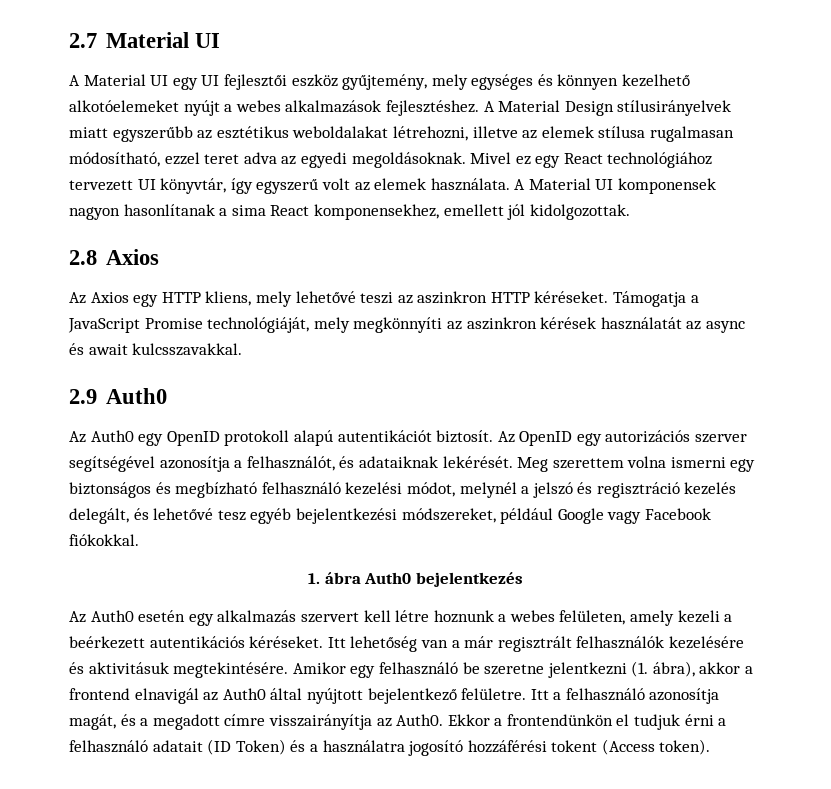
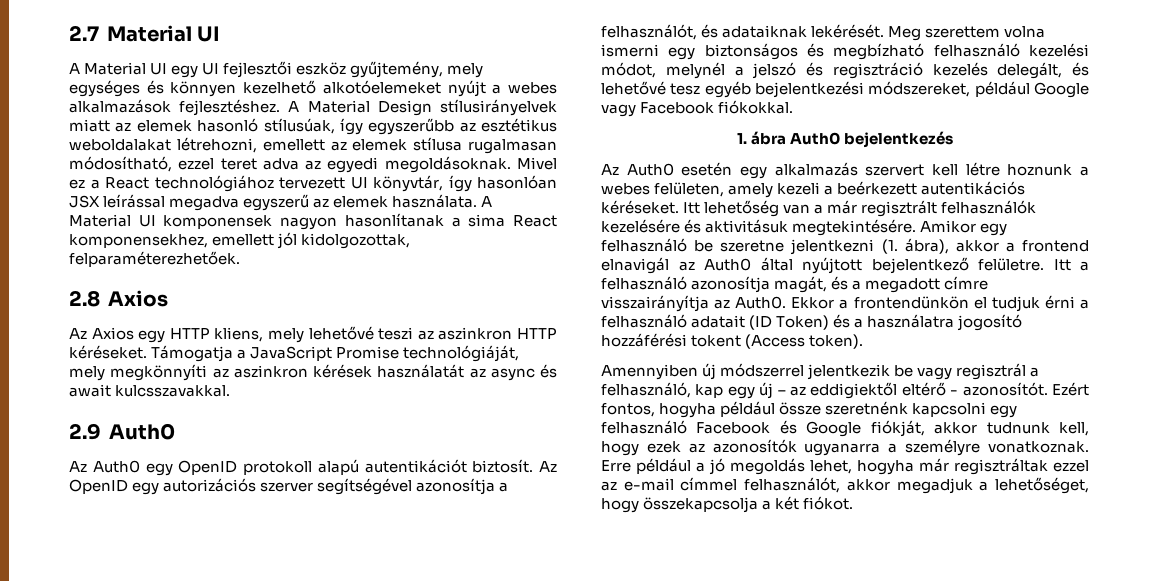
(108, 132) none -> [115,118,363,135] az elemek hasonló stílusúak, így
[472,126,518,138] illetve -> [262,139,325,151] emellett
[535,155,561,168] egy -> [90,179,100,189] a
[256,178,350,194] egyszerű volt -> [477,175,557,189] [69,194,310,211] hasonlóan JSX leírással megadva egyszerű
[529,204,630,220] kidolgozottak. -> [301,233,411,249] [69,251,240,267] kidolgozottak, felparaméterezhetőek.
(711, 747) none -> [601,363,1040,380] [601,382,1089,399] [601,401,1018,418] [601,420,1089,437] [601,439,1089,456] [601,458,1089,475] [601,477,1089,494] [601,496,854,513] // Amennyiben új módszerrel jelentkezik be vagy regisztrál a felhasználó, kap egy új – az eddigiektől eltérő - azonosítót. Ezért fontos, hogyha például össze szeretnénk kapcsolni egy felhasználó Facebook és Google fiókját, akkor tudnunk kell, hogy ezek az azonosítók ugyanarra a személyre vonatkoznak. Erre például a jó megoldás lehet, hogyha már regisztráltak ezzel az e-mail címmel felhasználót, akkor megadjuk a lehetőséget, hogy összekapcsolja a két fiókot.

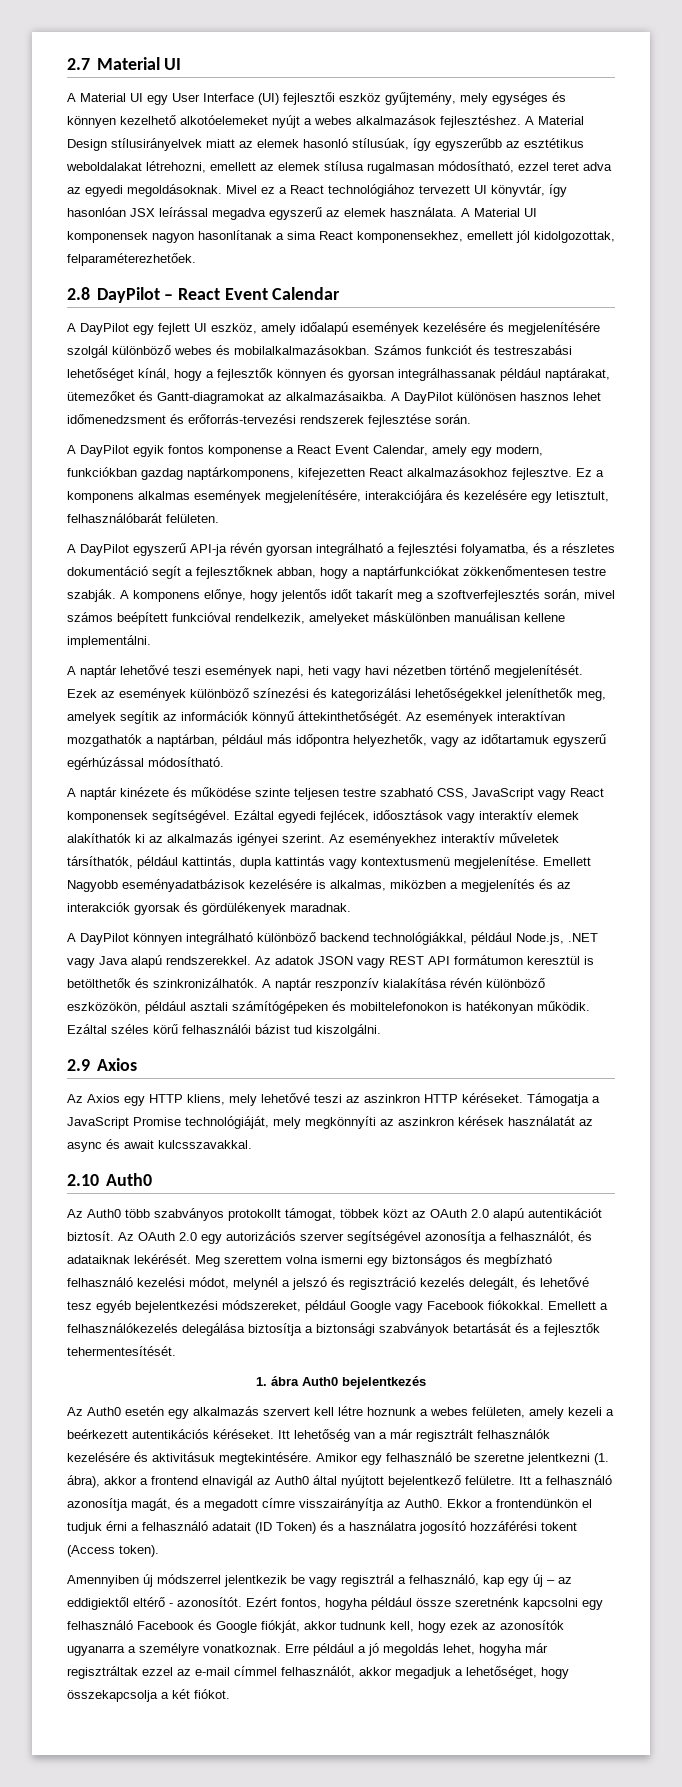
[202,63,220,75] UI -> [172,93,279,105] User Interface (UI)
(100, 298) none -> [96,287,341,303] [67,322,600,335] [67,345,572,358] [67,368,610,381] [67,391,601,404] [67,414,471,427] [67,445,543,457] [67,467,604,480] [67,490,609,503] [67,513,219,523] [67,543,615,556] [67,566,606,579] [67,589,615,602] [67,612,565,625] [67,635,151,648] [67,665,583,678] [67,688,606,701] [67,711,565,724] [67,734,606,747] [67,757,224,770] [67,787,604,800] [67,810,579,823] [67,833,559,846] [67,856,591,869] [67,879,571,892] [67,902,351,915] [67,932,598,945] [67,955,594,968] [67,978,545,991] [67,1001,590,1014] [67,1024,381,1037] [67,1059,90,1071] DayPilot – React Event Calendar // A DayPilot egy fejlett UI eszköz, amely időalapú események kezelésére és megjelenítésére szolgál különböző webes és mobilalkalmazásokban. Számos funkciót és testreszabási lehetőséget kínál, hogy a fejlesztők könnyen és gyorsan integrálhassanak például naptárakat, ütemezőket és Gantt-diagramokat az alkalmazásaikba. A DayPilot különösen hasznos lehet időmenedzsment és erőforrás-tervezési rendszerek fejlesztése során. // A DayPilot egyik fontos komponense a React Event Calendar, amely egy modern, funkciókban gazdag naptárkomponens, kifejezetten React alkalmazásokhoz fejlesztve. Ez a komponens alkalmas események megjelenítésére, interakciójára és kezelésére egy letisztult, felhasználóbarát felületen. // A DayPilot egyszerű API-ja révén gyorsan integrálható a fejlesztési folyamatba, és a részletes dokumentáció segít a fejlesztőknek abban, hogy a naptárfunkciókat zökkenőmentesen testre szabják. A komponens előnye, hogy jelentős időt takarít meg a szoftverfejlesztés során, mivel számos beépített funkcióval rendelkezik, amelyeket máskülönben manuálisan kellene implementálni. // A naptár lehetővé teszi események napi, heti vagy havi nézetben történő megjelenítését. Ezek az események különböző színezési és kategorizálási lehetőségekkel jeleníthetők meg, amelyek segítik az információk könnyű áttekinthetőségét. Az események interaktívan mozgathatók a naptárban, például más időpontra helyezhetők, vagy az időtartamuk egyszerű egérhúzással módosítható. // A naptár kinézete és működése szinte teljesen testre szabható CSS, JavaScript vagy React komponensek segítségével. Ezáltal egyedi fejlécek, időosztások vagy interaktív elemek alakíthatók ki az alkalmazás igényei szerint. Az eseményekhez interaktív műveletek társíthatók, például kattintás, dupla kattintás vagy kontextusmenü megjelenítése. Emellett Nagyobb eseményadatbázisok kezelésére is alkalmas, miközben a megjelenítés és az interakciók gyorsak és gördülékenyek maradnak. // A DayPilot könnyen integrálható különböző backend technológiákkal, például Node.js, .NET vagy Java alapú rendszerekkel. Az adatok JSON vagy REST API formátumon keresztül is betölthetők és szinkronizálhatók. A naptár reszponzív kialakítása révén különböző eszközökön, például asztali számítógépeken és mobiltelefonokon is hatékonyan működik. Ezáltal széles körű felhasználói bázist tud kiszolgálni. // 2.9
[69,423,101,440] 2.9 -> [67,1174,99,1186] 2.10
[145,460,312,476] egy OpenID protokoll -> [125,1208,489,1221] több szabványos protokollt támogat, többek közt az OAuth 2.0
[69,479,128,494] OpenID -> [138,1232,197,1241] OAuth 2.0
(794, 107) none -> [548,1301,608,1310] [67,1323,600,1336] [67,1346,176,1356] Emellett a felhasználókezelés delegálása biztosítja a biztonsági szabványok betartását és a fejlesztők tehermentesítését.

